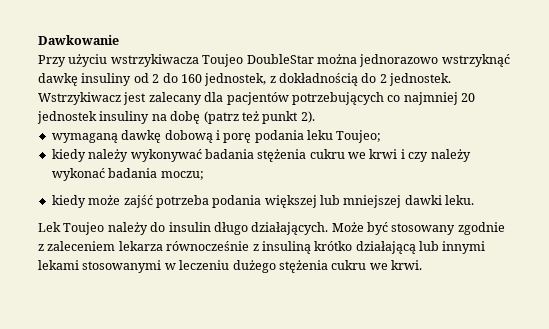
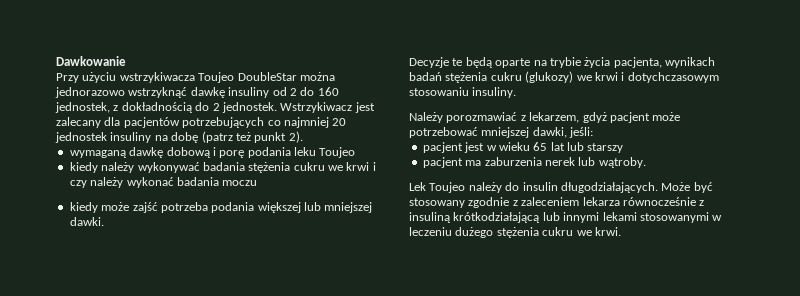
[336,130,382,143] Toujeo; -> [319,147,356,158] Toujeo
[160,171,204,180] moczu; -> [222,180,258,186] moczu
[404,195,475,205] dawki leku. -> [69,217,104,226] [409,57,715,68] [409,71,719,83] [409,87,517,98] [409,112,681,123] [409,127,594,138] [422,142,624,153] [422,157,646,168] dawki. // Decyzje te będą oparte na trybie życia pacjenta, wynikach badań stężenia cukru (glukozy) we krwi i dotychczasowym stosowaniu insuliny. // Należy porozmawiać z lekarzem, gdyż pacjent może potrzebować mniejszej dawki, jeśli: // pacjent jest w wieku 65 lat lub starszy // pacjent ma zaburzenia nerek lub wątroby.
[213,222,329,235] długo działających. -> [560,182,658,193] długodziałających.
[314,241,416,254] krótko działającą -> [453,212,541,223] krótkodziałającą

